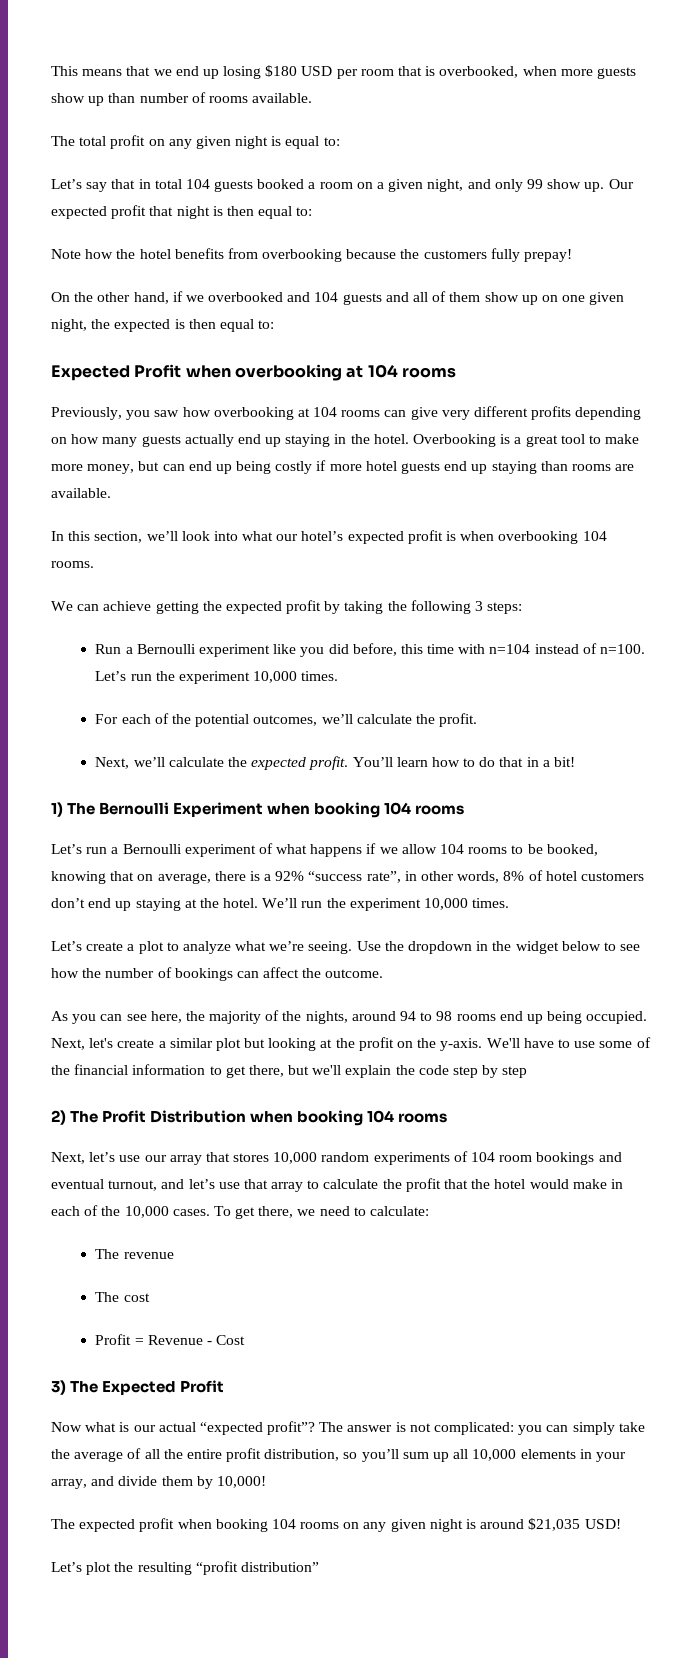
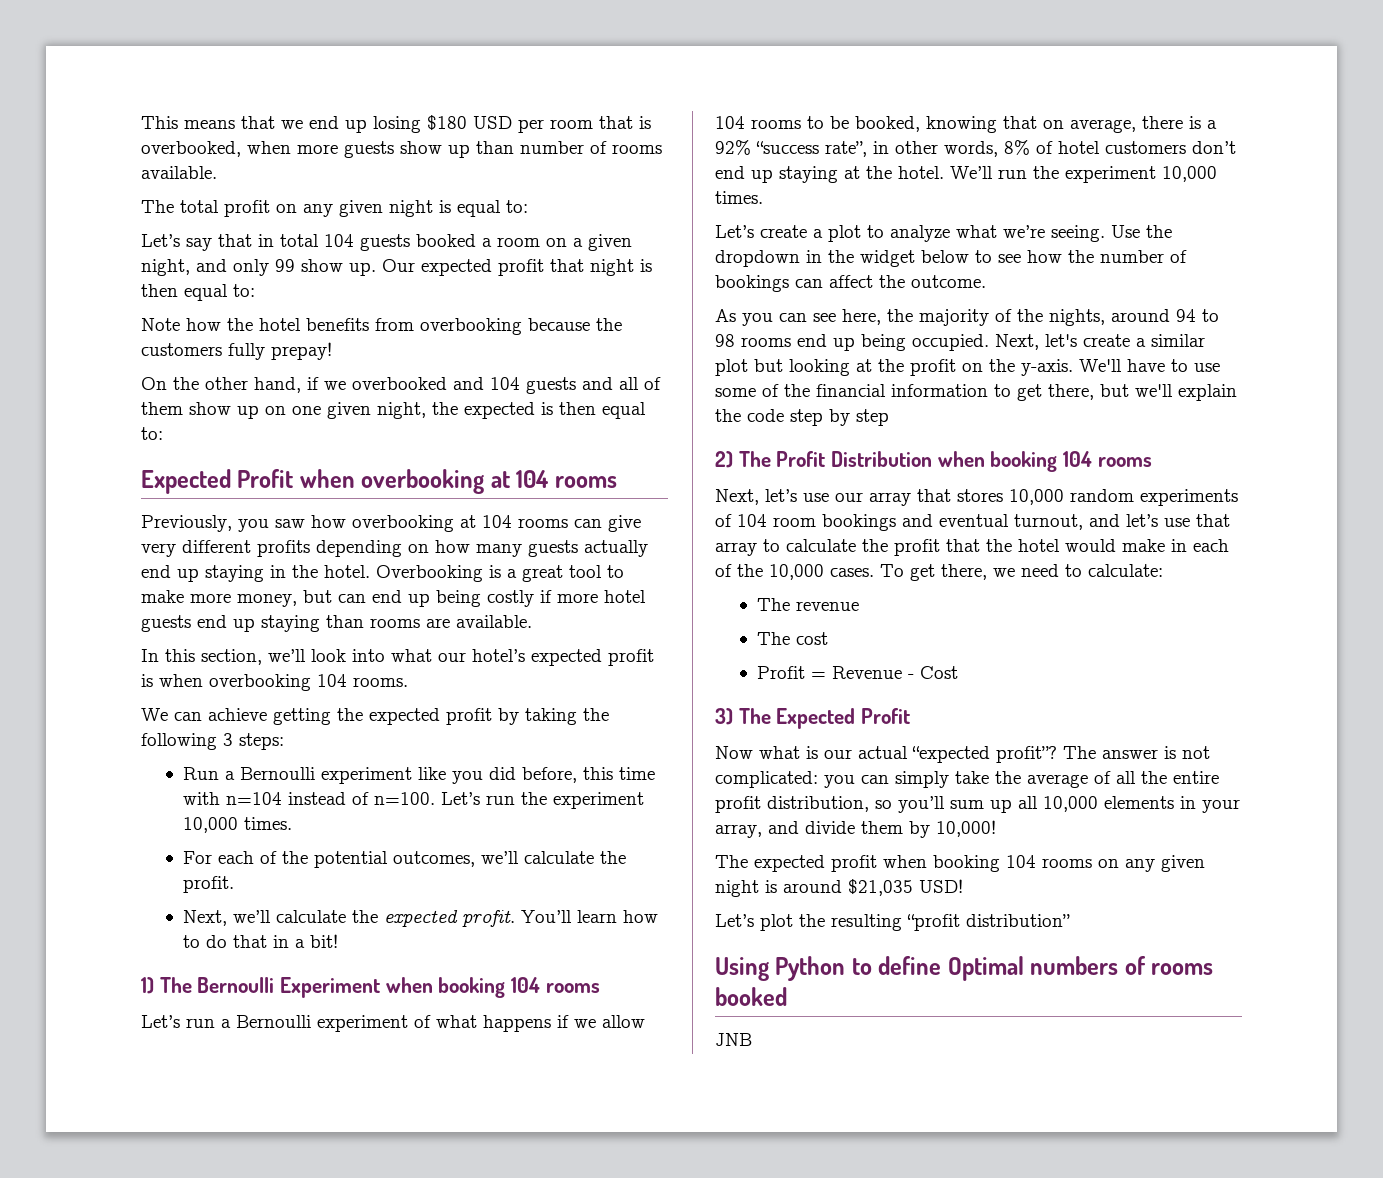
(319, 1567) none -> [715,956,1214,981] [715,987,787,1006] [715,1033,752,1046] // Using Python to define Optimal numbers of rooms booked // JNB

